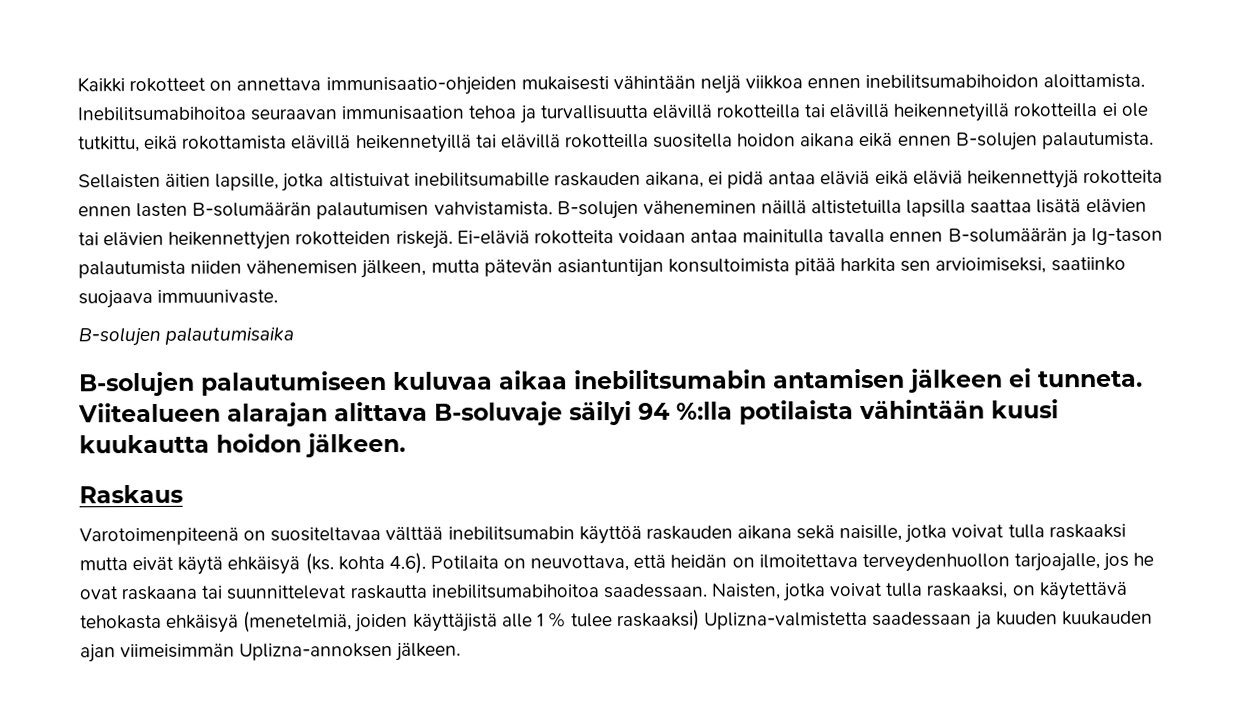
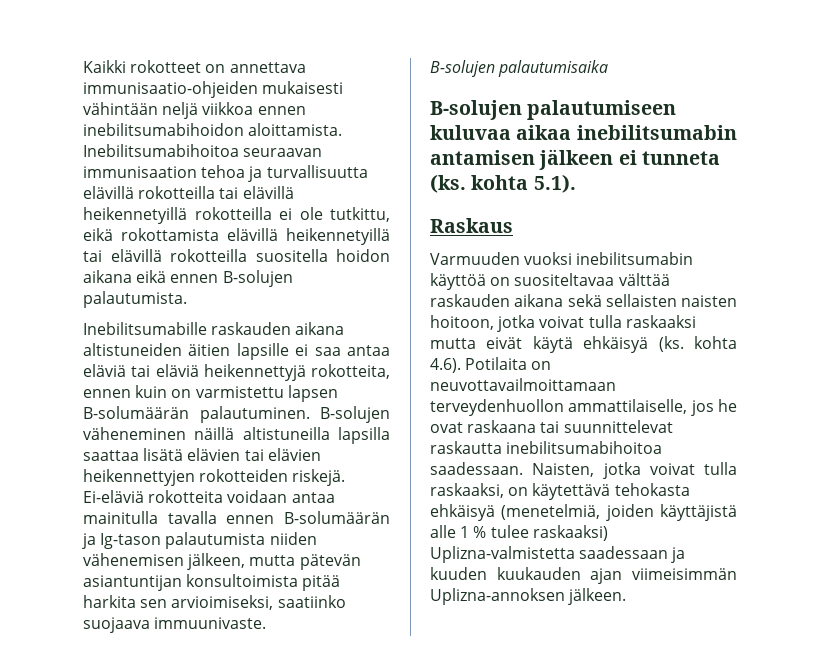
[78,171,765,192] Sellaisten äitien lapsille, jotka altistuivat inebilitsumabille raskauden aikana, ei pidä -> [83,322,345,335] [83,343,341,360] Inebilitsumabille raskauden aikana altistuneiden äitien lapsille ei saa
[874,170,909,185] eikä -> [131,365,151,377] tai
[1082,169,1163,185] [78,201,553,220] rokotteita ennen lasten B-solumäärän palautumisen vahvistamista. -> [311,364,390,379] [83,385,338,402] [83,406,310,423] rokotteita, ennen kuin on varmistettu lapsen B-solumäärän palautuminen.
[811,199,903,215] altistetuilla -> [242,427,330,440] altistuneilla
[1038,370,1143,388] [78,399,1059,427] [79,432,406,458] [79,484,183,504] [79,527,239,546] tunneta. Viitealueen alarajan alittava B-soluvaje säilyi 94 %:lla potilaista vähintään kuusi kuukautta hoidon jälkeen. // Raskaus // Varotoimenpiteenä -> [641,151,720,165] [430,174,576,193] [430,218,513,233] [430,252,694,265] [430,273,486,290] tunneta (ks. kohta 5.1). // Raskaus // Varmuuden vuoksi inebilitsumabin käyttöä
[447,525,642,545] inebilitsumabin käyttöä -> (670, 279) none
[839,524,903,542] naisille, -> [605,294,737,307] [430,315,494,330] sellaisten naisten hoitoon,
[530,553,1100,573] neuvottava, että heidän on ilmoitettava terveydenhuollon tarjoajalle, -> [430,378,616,391] [430,399,688,416] neuvottavailmoittamaan terveydenhuollon ammattilaiselle,

